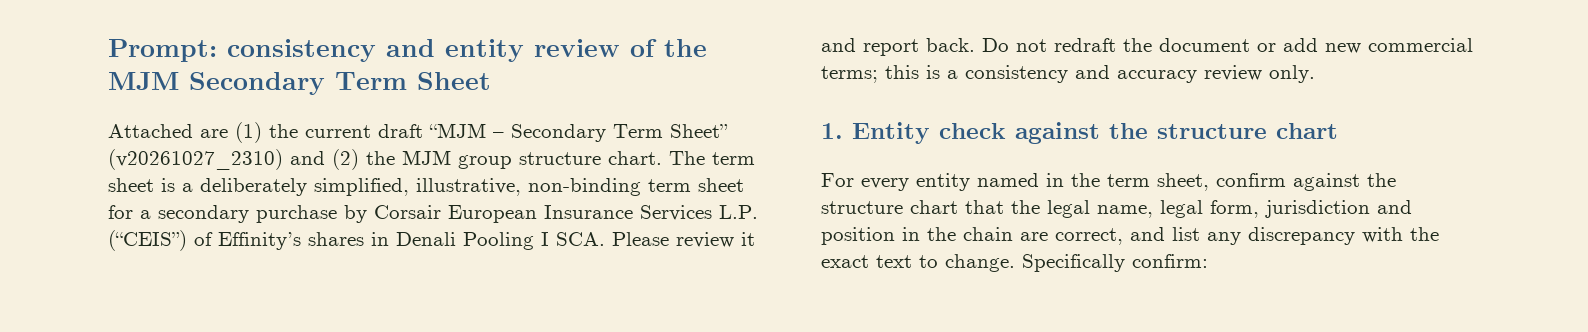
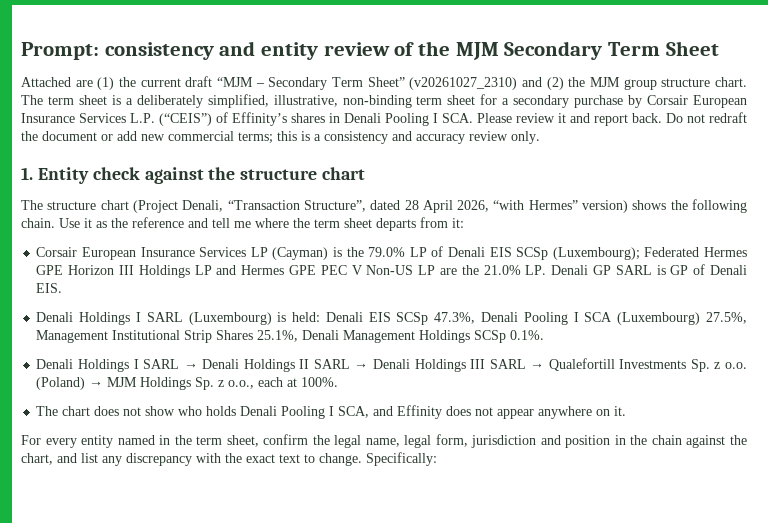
(1338, 131) none -> [21,199,747,213] [21,217,464,231] [36,246,748,260] [36,264,747,278] [36,283,63,293] [36,312,748,325] [36,330,545,343] [36,358,747,372] [36,377,339,390] [36,405,627,419] // The structure chart (Project Denali, “Transaction Structure”, dated 28 April 2026, “with Hermes” version) shows the following chain. Use it as the reference and tell me where the term sheet departs from it: // Corsair European Insurance Services LP (Cayman) is the 79.0% LP of Denali EIS SCSp (Luxembourg); Federated Hermes GPE Horizon III Holdings LP and Hermes GPE PEC V Non-US LP are the 21.0% LP. Denali GP SARL is GP of Denali EIS. // Denali Holdings I SARL (Luxembourg) is held: Denali EIS SCSp 47.3%, Denali Pooling I SCA (Luxembourg) 27.5%, Management Institutional Strip Shares 25.1%, Denali Management Holdings SCSp 0.1%. // Denali Holdings I SARL → Denali Holdings II SARL → Denali Holdings III SARL → Qualefortill Investments Sp. z o.o. (Poland) → MJM Holdings Sp. z o.o., each at 100%. // The chart does not show who holds Denali Pooling I SCA, and Effinity does not appear anywhere on it.
[1293,173,1396,191] [821,200,1004,214] against the structure chart that -> (309, 439) none
[1020,228,1123,245] are correct, -> [686,435,747,448] [21,453,53,465] against the chart,
[1022,254,1208,272] Specifically confirm: -> [366,452,437,466] Specifically:

